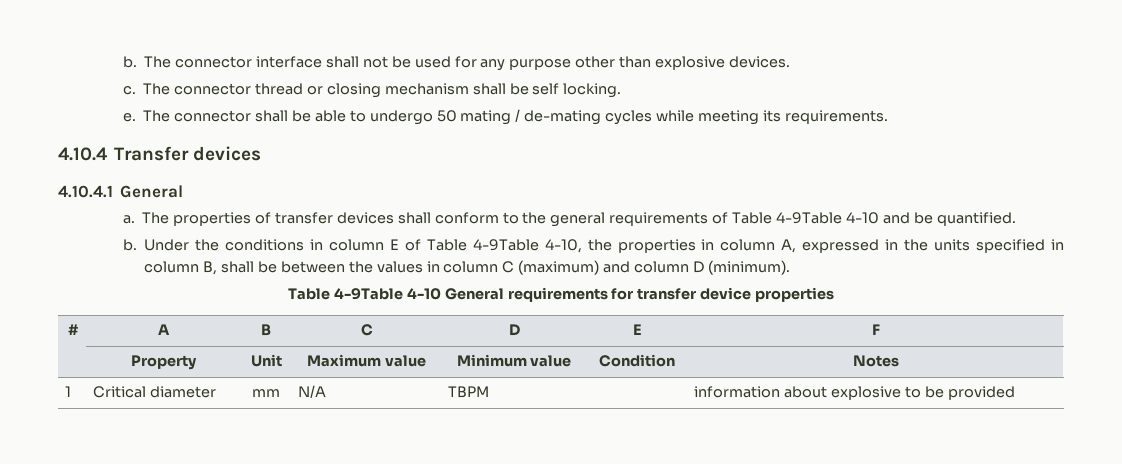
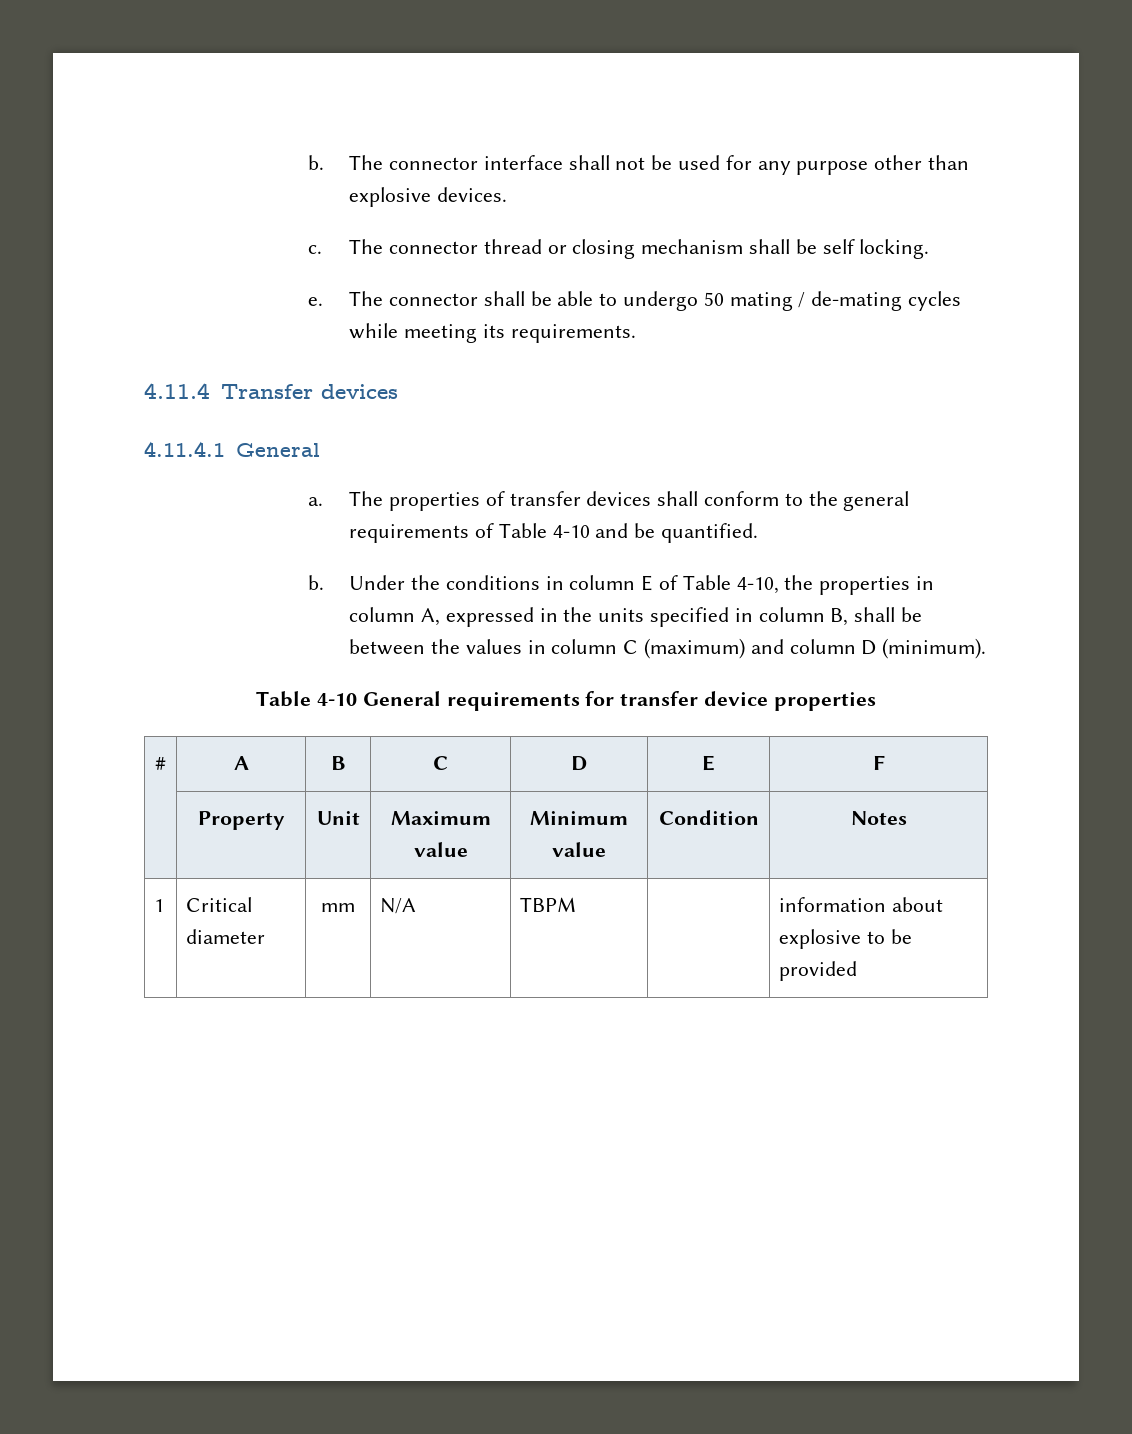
[58,147,108,161] 4.10.4 -> [144,383,210,399] 4.11.4
[58,185,113,198] 4.10.4.1 -> [144,441,225,457] 4.11.4.1
[776,212,843,224] 4-9Table -> (547, 530) none
[472,239,539,251] 4-9Table -> (731, 582) none
[333,288,403,300] 4-9Table -> (312, 699) none

